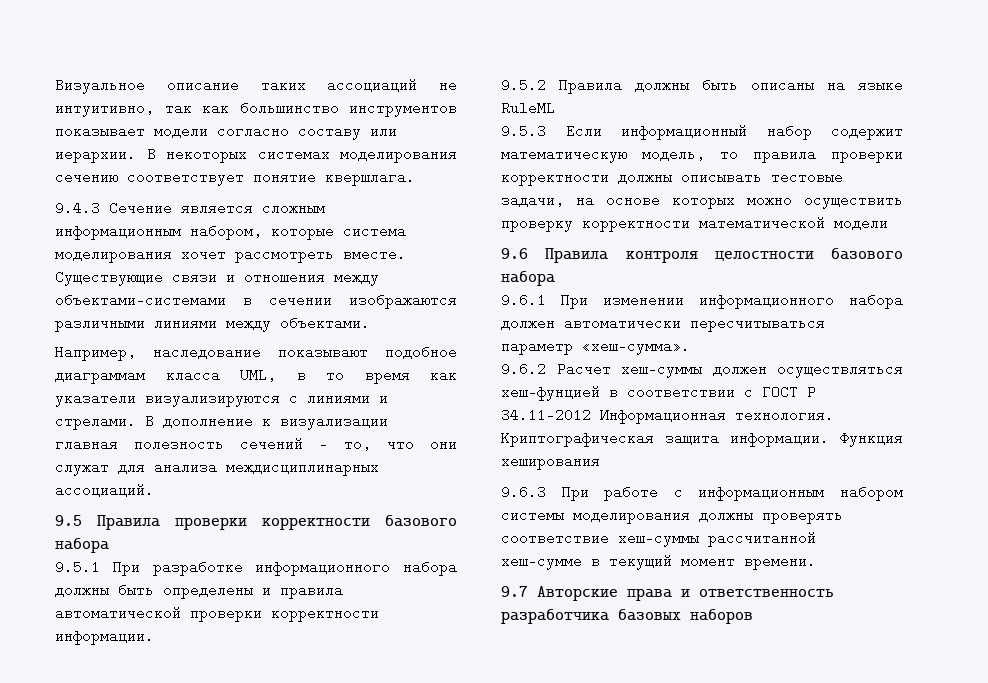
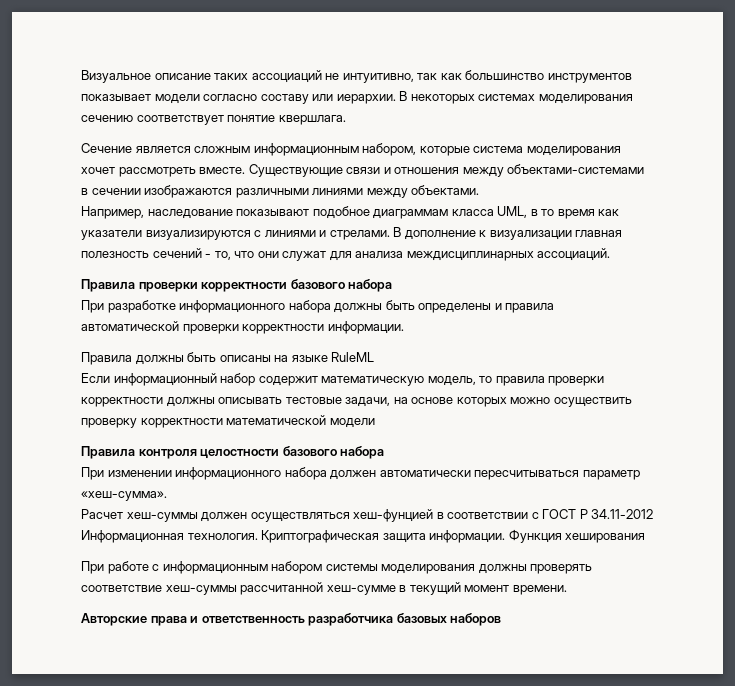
[55,201,100,215] 9.4.3 -> (346, 120) none
[55,515,82,526] 9.5 -> (611, 254) none
[55,560,100,574] 9.5.1 -> (393, 285) none
[501,78,546,92] 9.5.2 -> (404, 327) none
[501,124,546,138] 9.5.3 -> (375, 357) none
[501,248,528,259] 9.6 -> (375, 423) none
[501,293,546,307] 9.6.1 -> (385, 452) none
[501,362,546,376] 9.6.2 -> (167, 496) none
[501,485,546,499] 9.6.3 -> (646, 538) none
[501,586,528,597] 9.7 -> (567, 590) none

